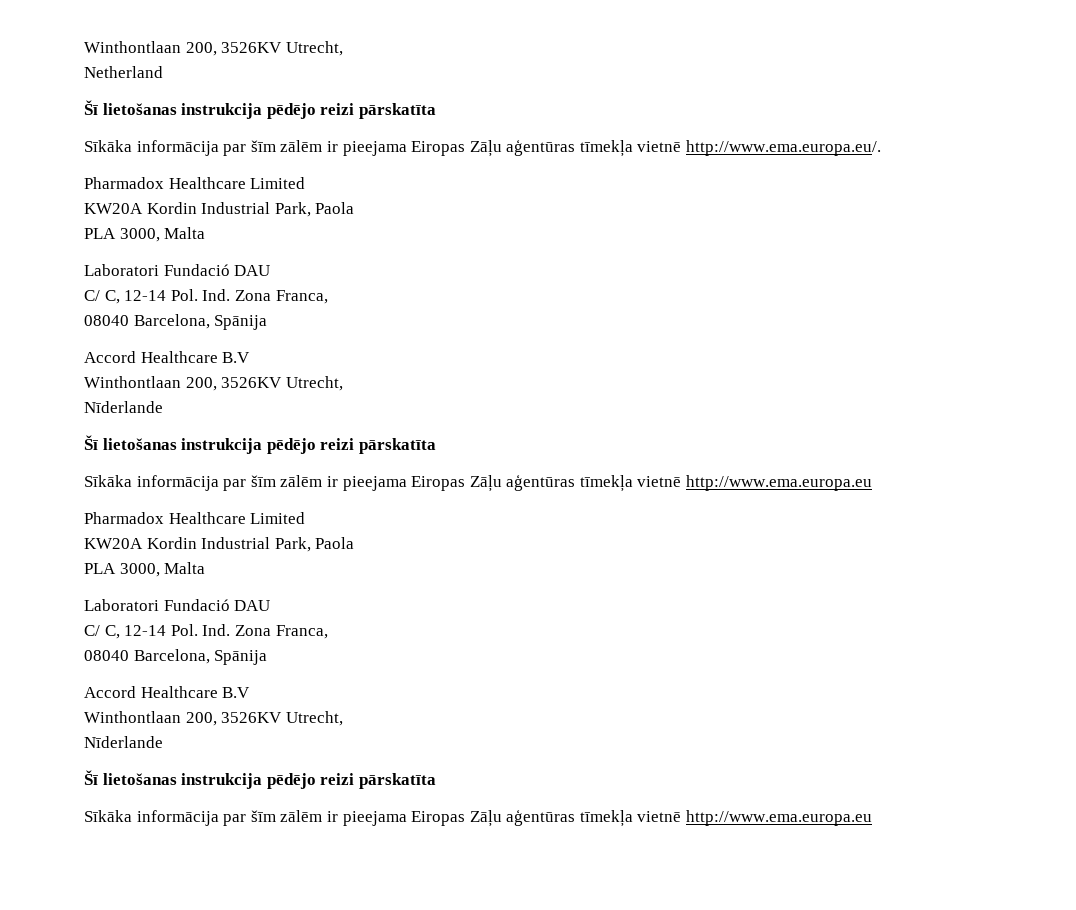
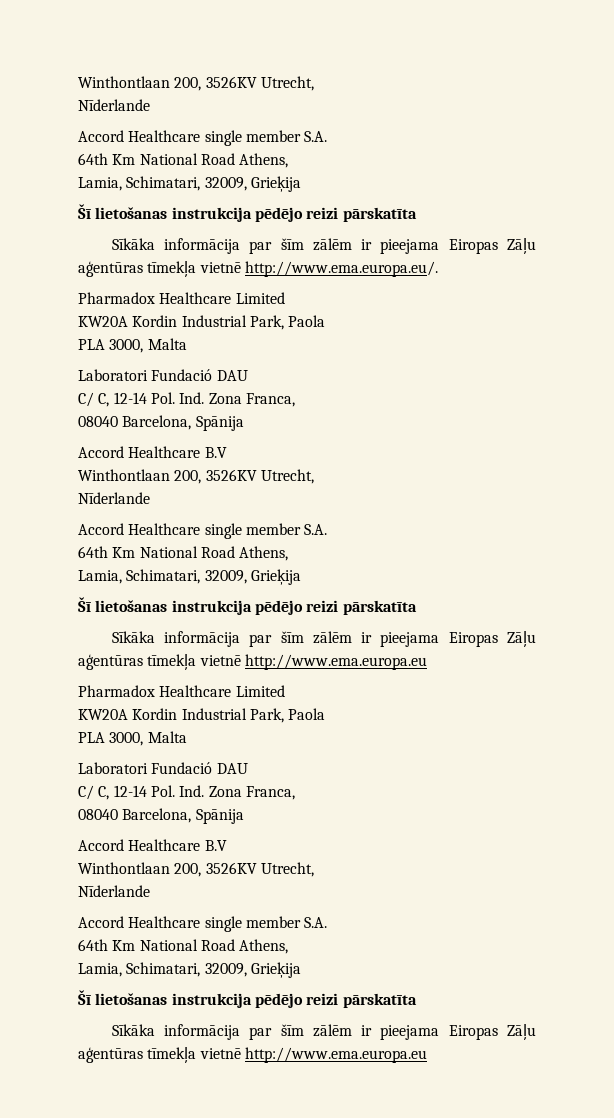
[84,41,343,56] [84,66,163,78] Winthontlaan 200, 3526KV Utrecht, // Netherland -> [78,76,314,91] [78,99,150,111] [78,130,328,146] [78,153,289,168] [78,176,301,192] Winthontlaan 200, 3526KV Utrecht, // Nīderlande // Accord Healthcare single member S.A. // 64th Km National Road Athens, // Lamia, Schimatari, 32009, Grieķija
(163, 407) none -> [78,523,328,539] [78,546,289,561] [78,569,301,585] // Accord Healthcare single member S.A. // 64th Km National Road Athens, // Lamia, Schimatari, 32009, Grieķija
(163, 742) none -> [78,916,328,932] [78,939,289,954] [78,962,301,978] // Accord Healthcare single member S.A. // 64th Km National Road Athens, // Lamia, Schimatari, 32009, Grieķija

